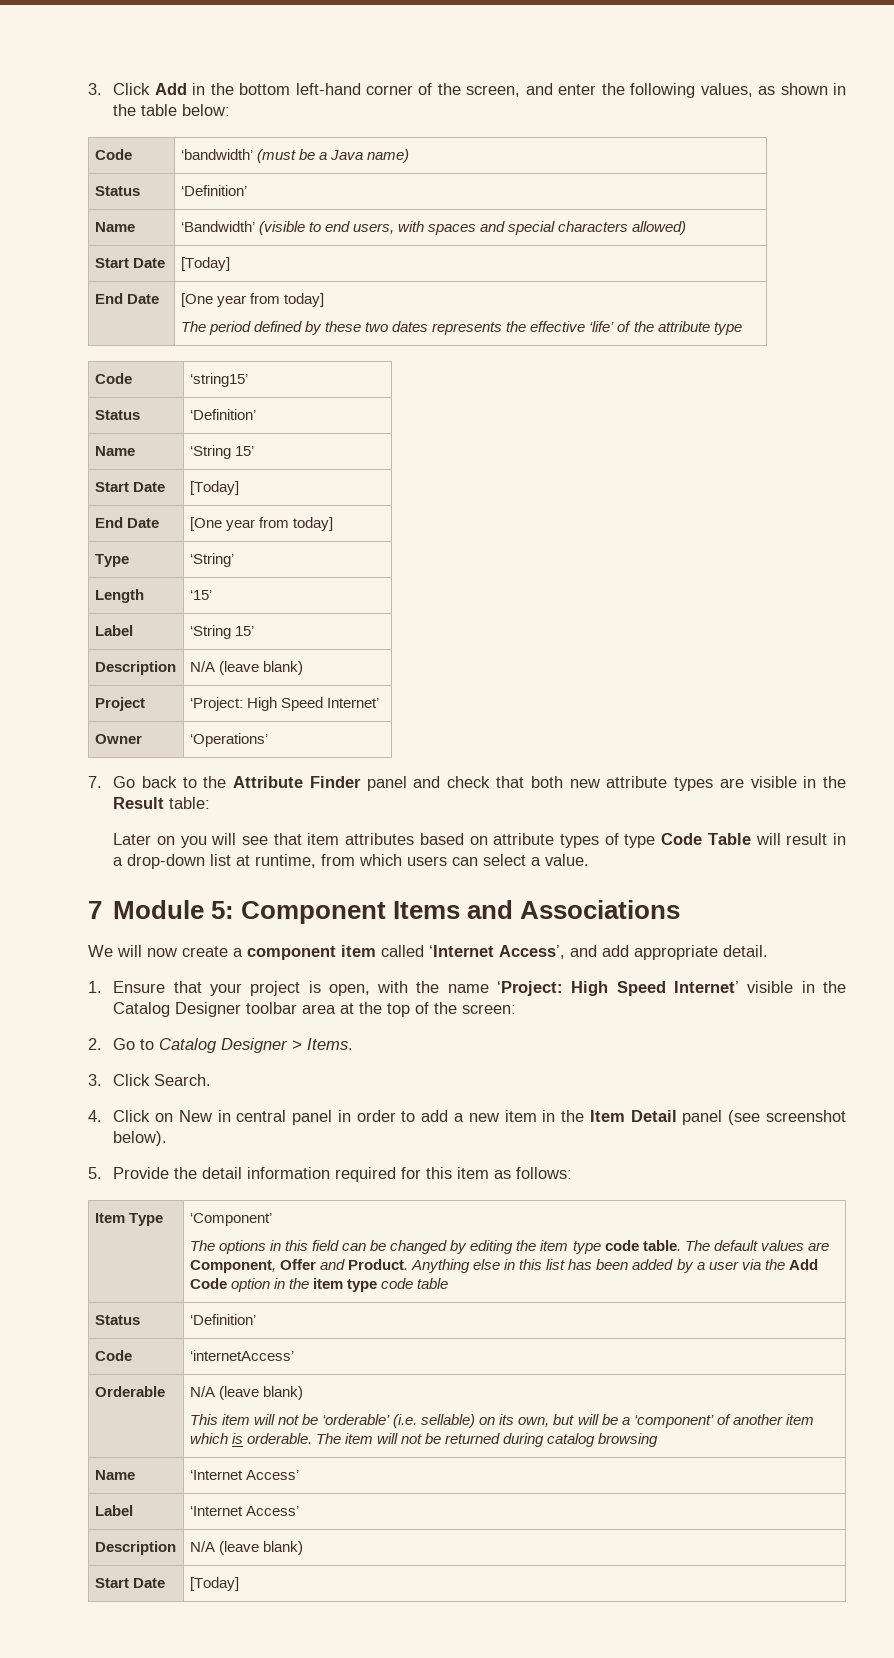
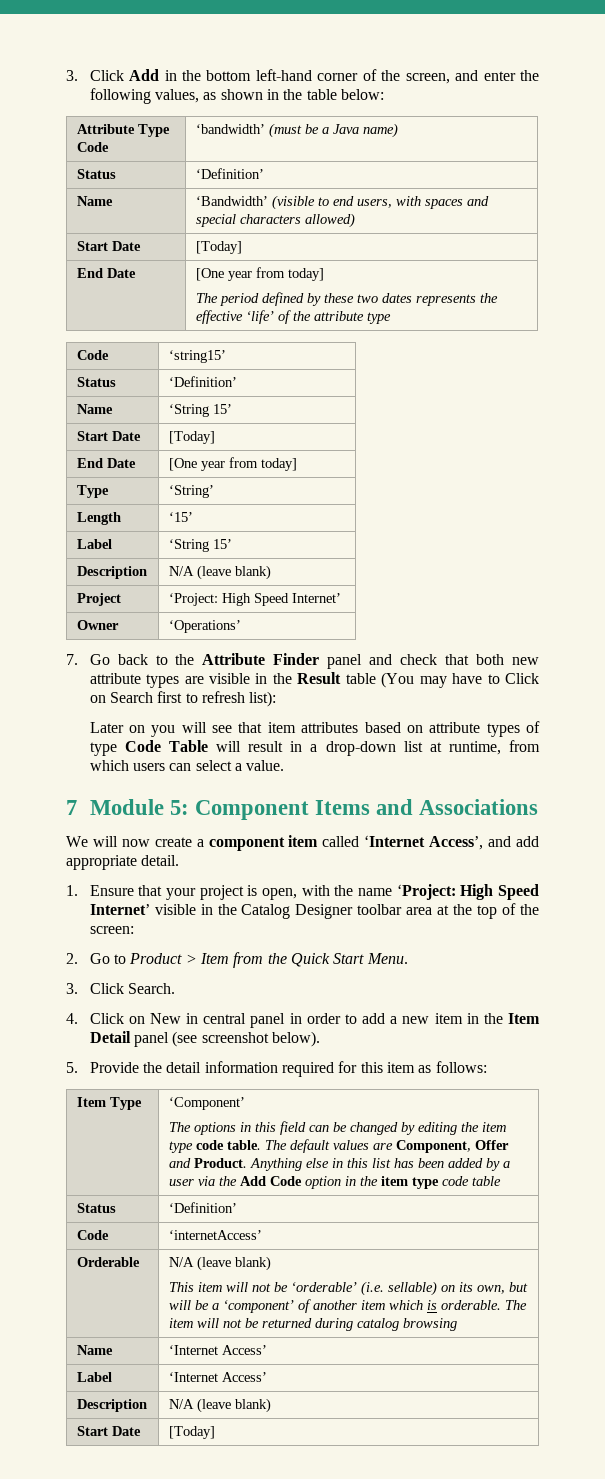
(231, 110) none -> [76,124,170,137] Attribute Type
[169,797,211,809] table: -> [345,672,539,688] [89,691,277,707] table (You may have to Click on Search first to refresh list):
[159,1038,354,1053] Catalog Designer > Items. -> [129,952,408,968] Product > Item from the Quick Start Menu.

